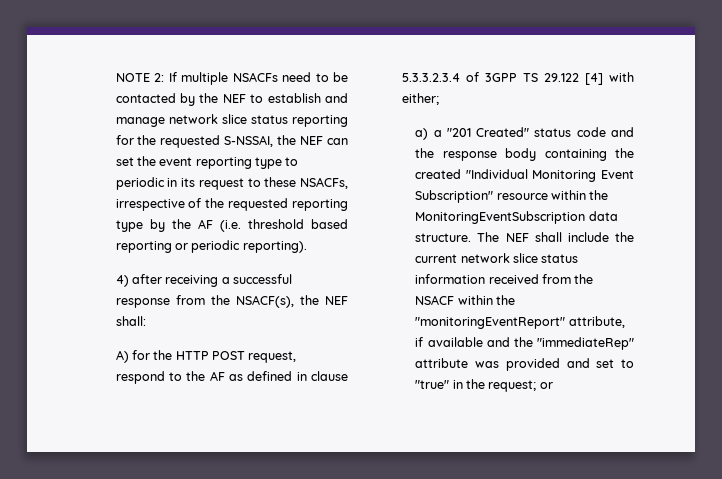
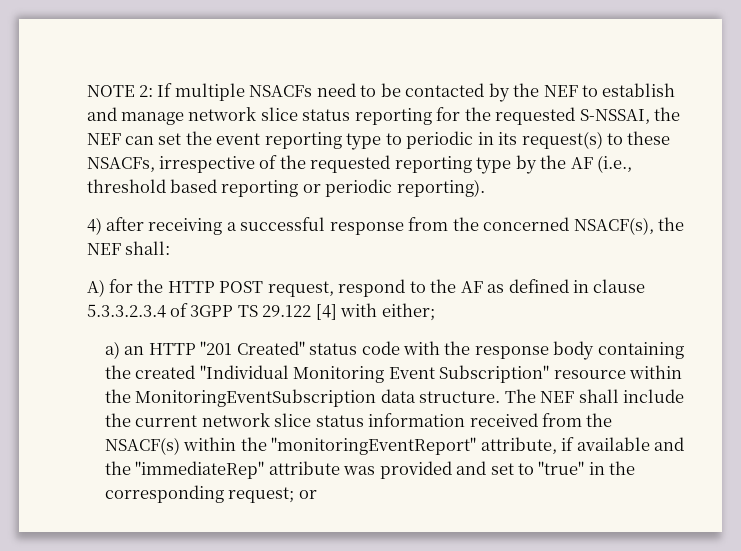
[198,178,244,190] request -> [521,131,603,149] request(s)
[219,220,241,232] (i.e. -> [597,155,633,173] (i.e.,
(230, 300) none -> [483,217,570,231] concerned
[433,130,442,137] a -> [124,343,196,355] an HTTP
[611,127,634,137] and -> [402,341,440,355] with
[415,295,455,305] NSACF -> [104,437,180,455] NSACF(s)
(486, 384) none -> [104,485,224,503] corresponding

